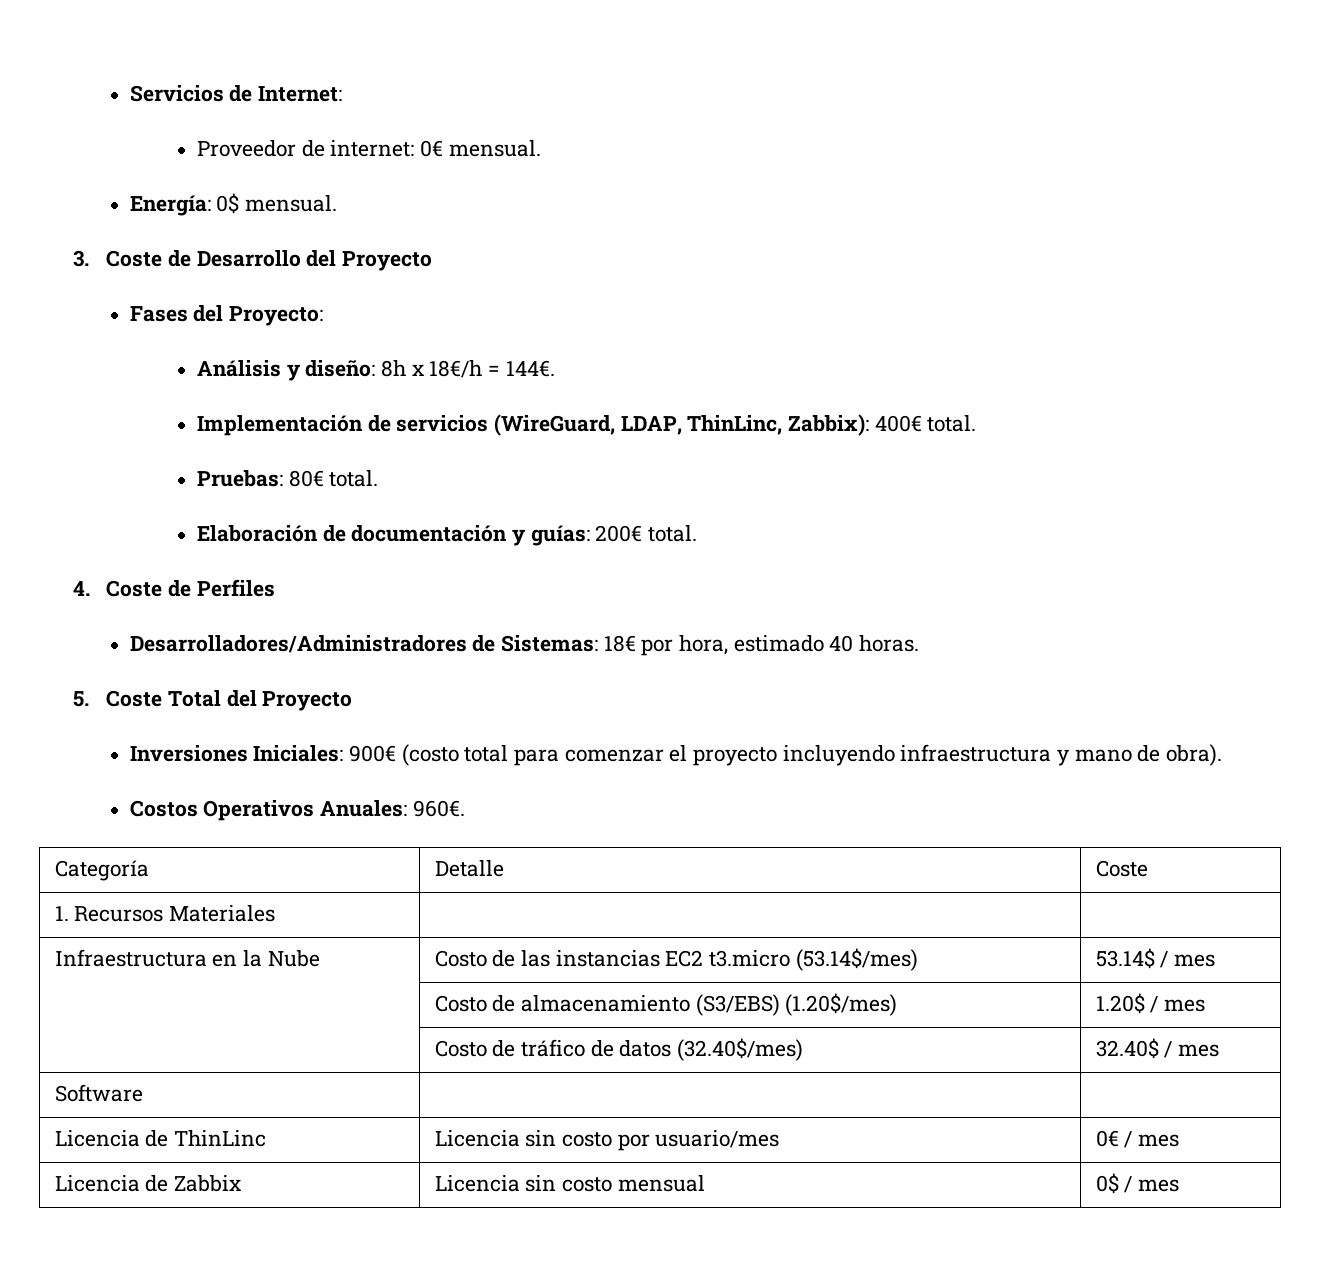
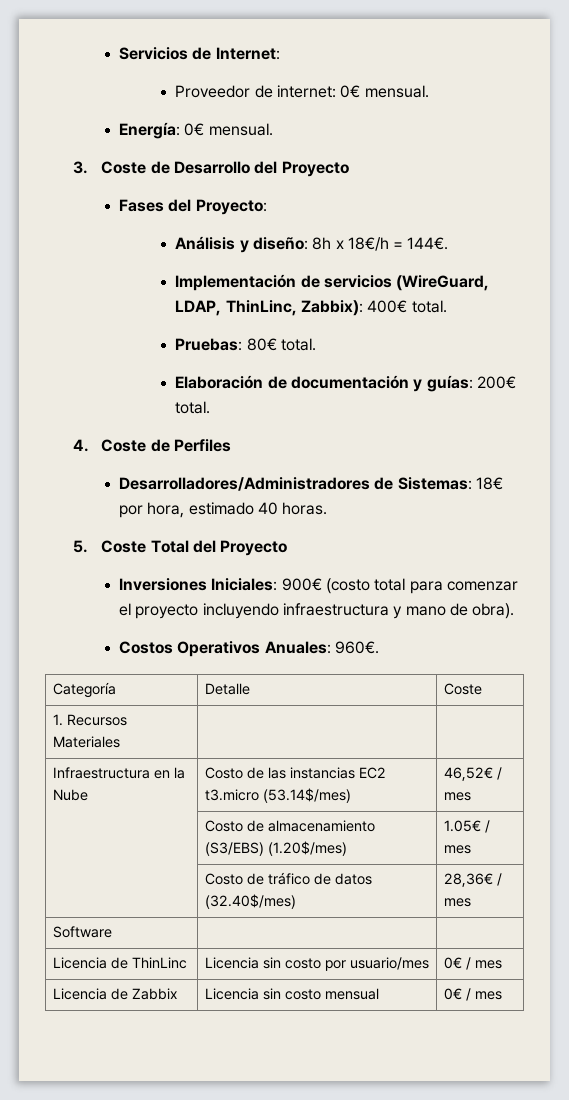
[216,193,240,214] 0$ -> [184,123,205,136] 0€
[1095,948,1155,969] 53.14$ -> [443,767,493,781] 46,52€
[1095,993,1145,1014] 1.20$ -> [443,820,481,832] 1.05€
[1095,1038,1159,1059] 32.40$ -> [443,873,493,887] 28,36€
[1095,1173,1119,1194] 0$ -> [443,988,462,1000] 0€

